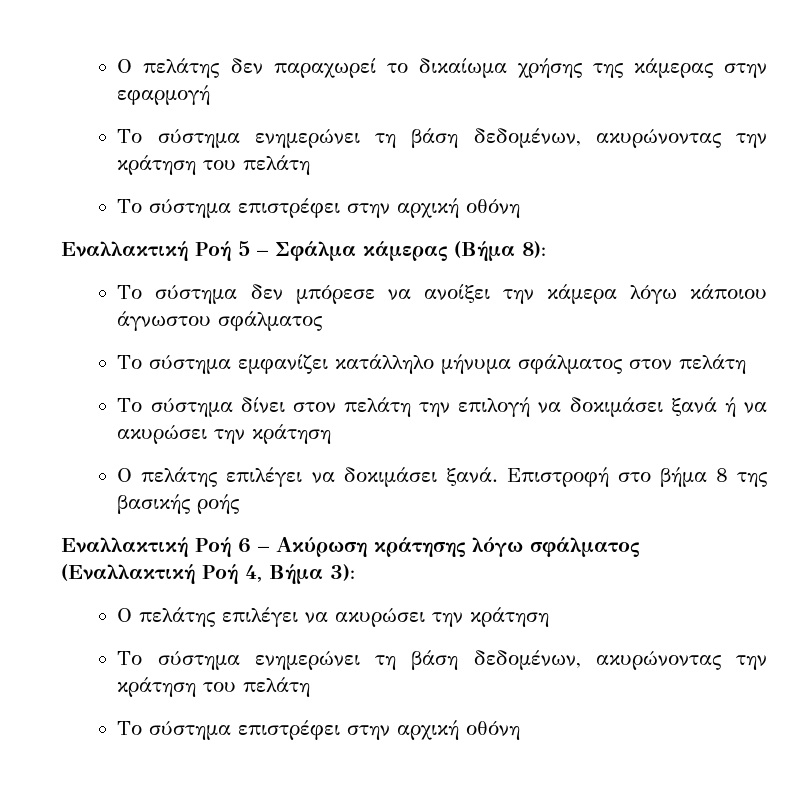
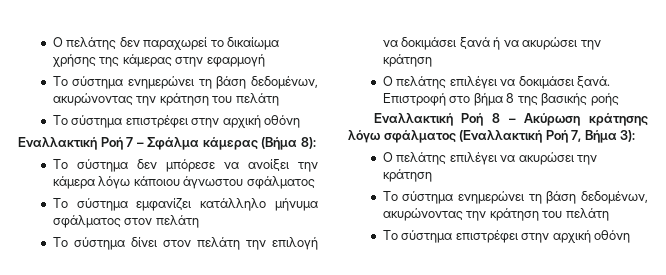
[238,241,250,256] 5 -> [126,137,134,147] 7
[238,538,251,553] 6 -> [491,113,500,123] 8
[245,565,262,582] 4, -> [571,130,582,142] 7,

